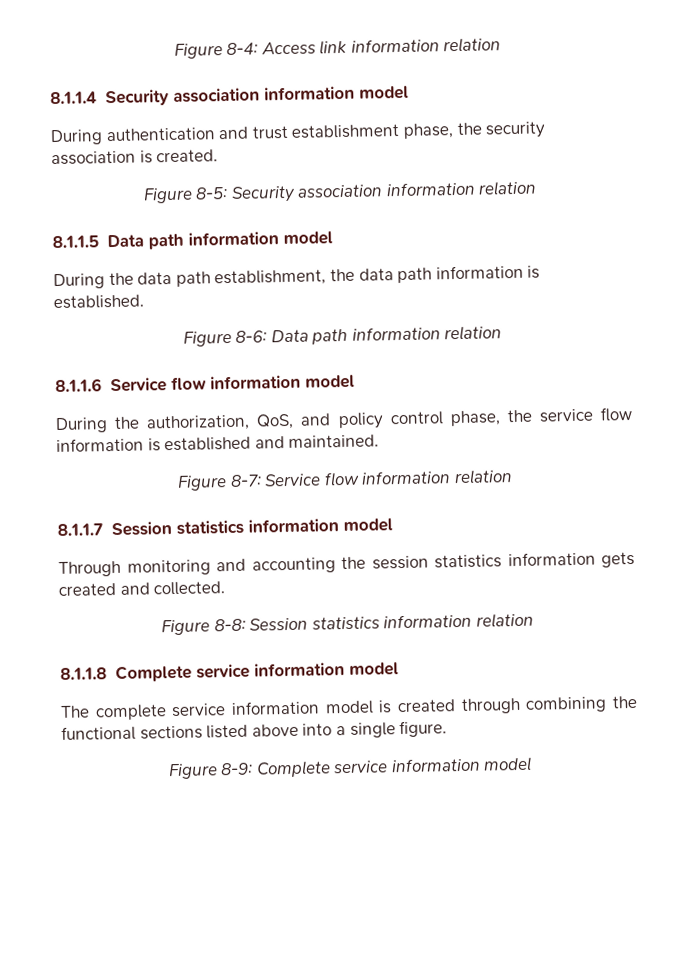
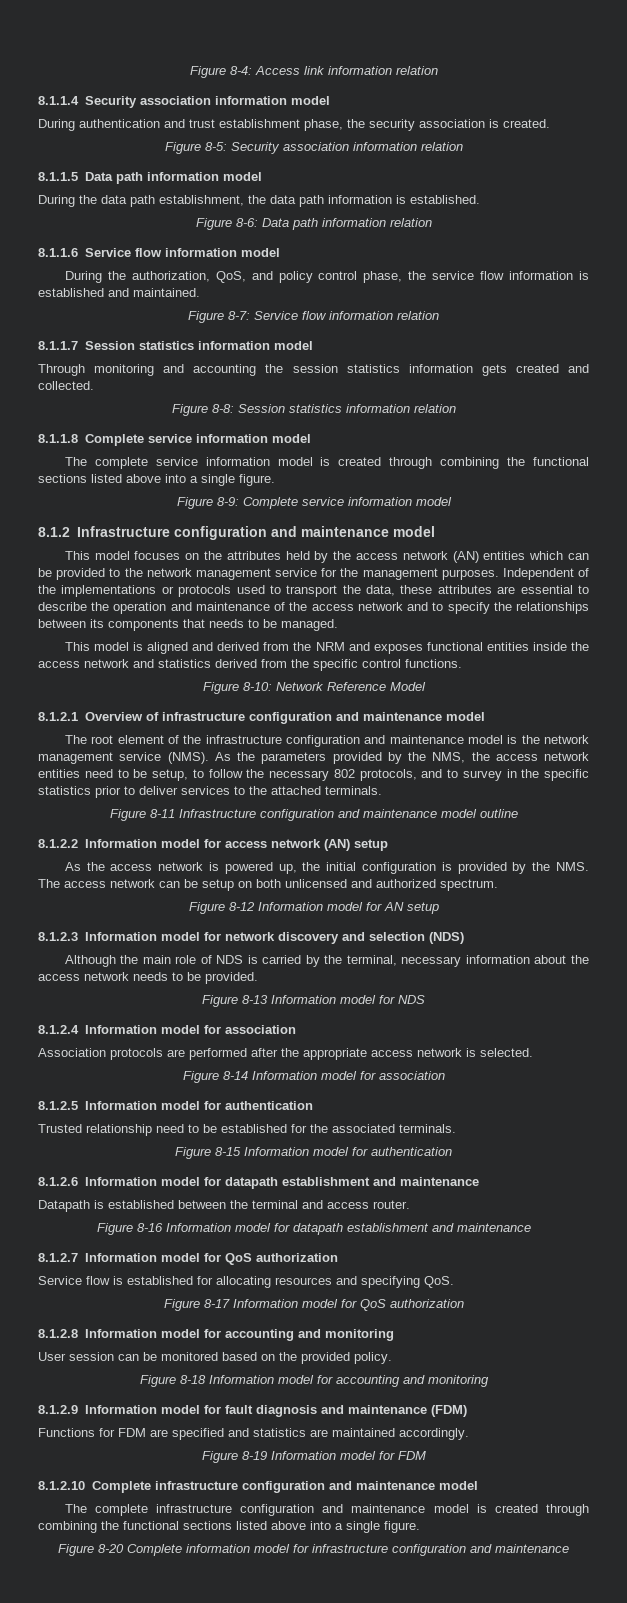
(533, 764) none -> [38,526,435,540] [64,551,590,563] [38,568,590,580] [38,585,589,597] [38,602,589,614] [38,619,338,631] [64,642,589,654] [38,659,462,671] [202,682,426,694] [38,712,485,724] [64,735,590,747] [38,752,589,764] [38,769,589,781] [38,786,382,798] [109,809,518,821] [38,839,388,851] [64,862,590,874] [38,879,498,891] [188,902,439,914] [38,932,464,944] [64,955,590,967] [38,972,258,984] [202,995,425,1007] [38,1025,296,1034] [38,1048,533,1060] [182,1071,445,1083] [38,1101,313,1110] [38,1124,456,1136] [175,1147,452,1159] [38,1177,479,1189] [38,1200,410,1212] [96,1223,531,1235] [38,1253,338,1265] [38,1276,454,1288] [163,1299,464,1311] [38,1329,394,1341] [38,1352,392,1364] [139,1375,489,1387] [38,1405,467,1417] [38,1428,469,1440] [201,1451,426,1463] [38,1481,478,1493] [64,1504,589,1516] [38,1521,420,1533] [58,1544,569,1556] // 8.1.2 Infrastructure configuration and maintenance model // This model focuses on the attributes held by the access network (AN) entities which can be provided to the network management service for the management purposes. Independent of the implementations or protocols used to transport the data, these attributes are essential to describe the operation and maintenance of the access network and to specify the relationships between its components that needs to be managed. // This model is aligned and derived from the NRM and exposes functional entities inside the access network and statistics derived from the specific control functions. // Figure 8-10: Network Reference Model // 8.1.2.1 Overview of infrastructure configuration and maintenance model // The root element of the infrastructure configuration and maintenance model is the network management service (NMS). As the parameters provided by the NMS, the access network entities need to be setup, to follow the necessary 802 protocols, and to survey in the specific statistics prior to deliver services to the attached terminals. // Figure 8-11 Infrastructure configuration and maintenance model outline // 8.1.2.2 Information model for access network (AN) setup // As the access network is powered up, the initial configuration is provided by the NMS. The access network can be setup on both unlicensed and authorized spectrum. // Figure 8-12 Information model for AN setup // 8.1.2.3 Information model for network discovery and selection (NDS) // Although the main role of NDS is carried by the terminal, necessary information about the access network needs to be provided. // Figure 8-13 Information model for NDS // 8.1.2.4 Information model for association // Association protocols are performed after the appropriate access network is selected. // Figure 8-14 Information model for association // 8.1.2.5 Information model for authentication // Trusted relationship need to be established for the associated terminals. // Figure 8-15 Information model for authentication // 8.1.2.6 Information model for datapath establishment and maintenance // Datapath is established between the terminal and access router. // Figure 8-16 Information model for datapath establishment and maintenance // 8.1.2.7 Information model for QoS authorization // Service flow is established for allocating resources and specifying QoS. // Figure 8-17 Information model for QoS authorization // 8.1.2.8 Information model for accounting and monitoring // User session can be monitored based on the provided policy. // Figure 8-18 Information model for accounting and monitoring // 8.1.2.9 Information model for fault diagnosis and maintenance (FDM) // Functions for FDM are specified and statistics are maintained accordingly. // Figure 8-19 Information model for FDM // 8.1.2.10 Complete infrastructure configuration and maintenance model // The complete infrastructure configuration and maintenance model is created through combining the functional sections listed above into a single figure. // Figure 8-20 Complete information model for infrastructure configuration and maintenance

